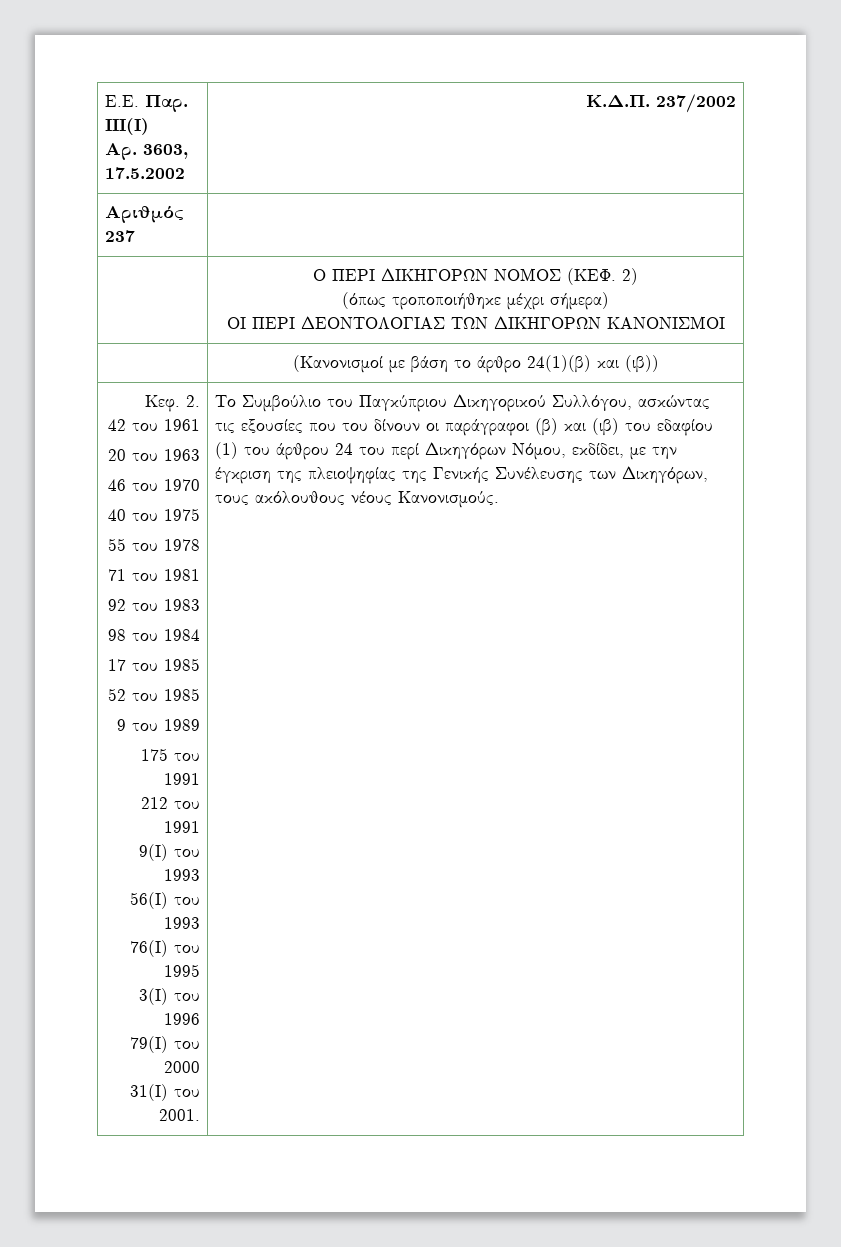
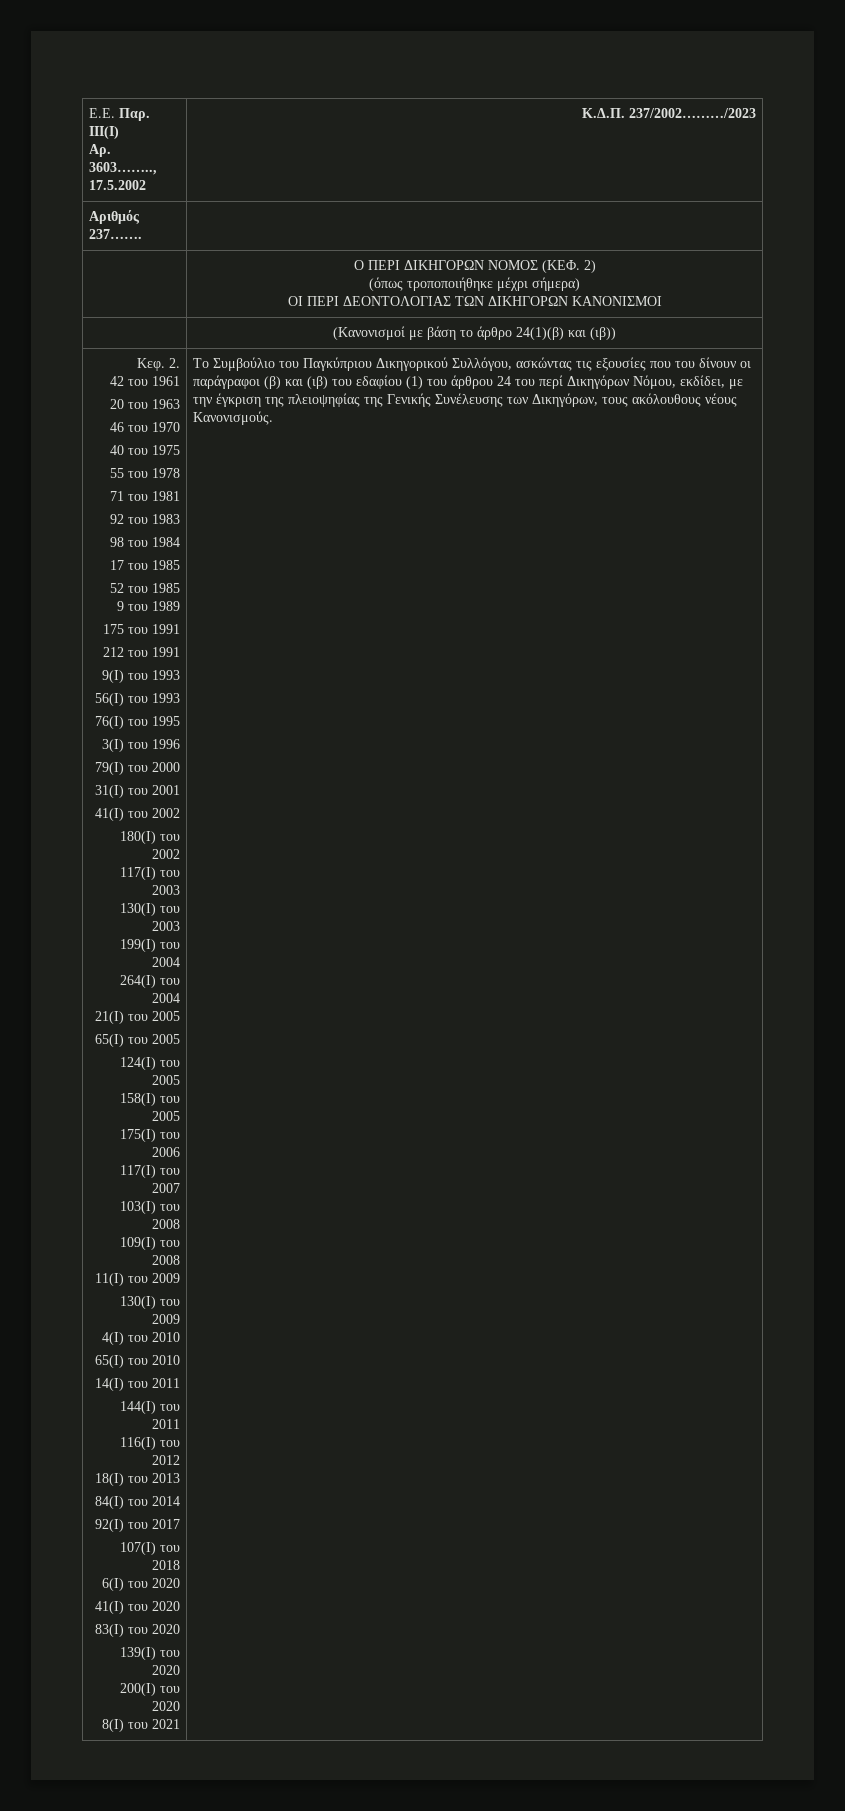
[143,144,189,159] 3603, -> [89,162,158,175] 3603……..,
[655,94,736,113] 237/2002 -> [628,108,756,118] 237/2002………/2023
[105,230,136,242] 237 -> [89,229,143,239] 237…….
[158,1109,200,1121] 2001. -> [151,785,180,795] [94,808,180,821] [119,831,180,844] [151,849,180,859] [119,867,180,880] [151,885,180,895] [119,903,180,916] [151,921,180,931] [119,939,180,952] [151,957,180,967] [119,975,180,988] [151,993,180,1003] [94,1011,180,1024] [94,1034,180,1047] [119,1057,180,1070] [151,1075,180,1085] [119,1093,180,1106] [151,1111,180,1121] [119,1129,180,1142] [151,1147,180,1157] [119,1165,180,1178] [151,1183,180,1193] [119,1201,180,1214] [151,1219,180,1229] [119,1237,180,1250] [151,1255,180,1265] [94,1273,180,1286] [119,1296,180,1309] [151,1314,180,1324] [101,1332,180,1345] [94,1355,180,1368] [94,1378,180,1391] [119,1401,180,1414] [151,1419,180,1429] [119,1437,180,1450] [151,1455,180,1465] [94,1473,180,1486] [94,1496,180,1509] [94,1519,180,1532] [119,1542,180,1555] [151,1560,180,1570] [101,1578,180,1591] [94,1601,180,1614] [94,1624,180,1637] [119,1647,180,1660] [151,1665,180,1675] [119,1683,180,1696] [151,1701,180,1711] [101,1719,180,1732] 2001 // 41(I) του 2002 // 180(Ι) του 2002 // 117(Ι) του 2003 // 130(Ι) του 2003 // 199(Ι) του 2004 // 264(Ι) του 2004 // 21(Ι) του 2005 // 65(Ι) του 2005 // 124(Ι) του 2005 // 158(Ι) του 2005 // 175(Ι) του 2006 // 117(Ι) του 2007 // 103(Ι) του 2008 // 109(Ι) του 2008 // 11(Ι) του 2009 // 130(Ι) του 2009 // 4(Ι) του 2010 // 65(Ι) του 2010 // 14(Ι) του 2011 // 144(Ι) του 2011 // 116(Ι) του 2012 // 18(Ι) του 2013 // 84(Ι) του 2014 // 92(Ι) του 2017 // 107(Ι) του 2018 // 6(Ι) του 2020 // 41(Ι) του 2020 // 83(Ι) του 2020 // 139(Ι) του 2020 // 200(Ι) του 2020 // 8(Ι) του 2021

